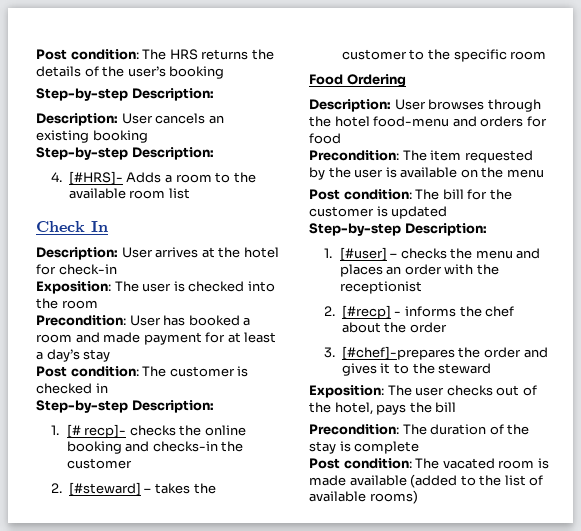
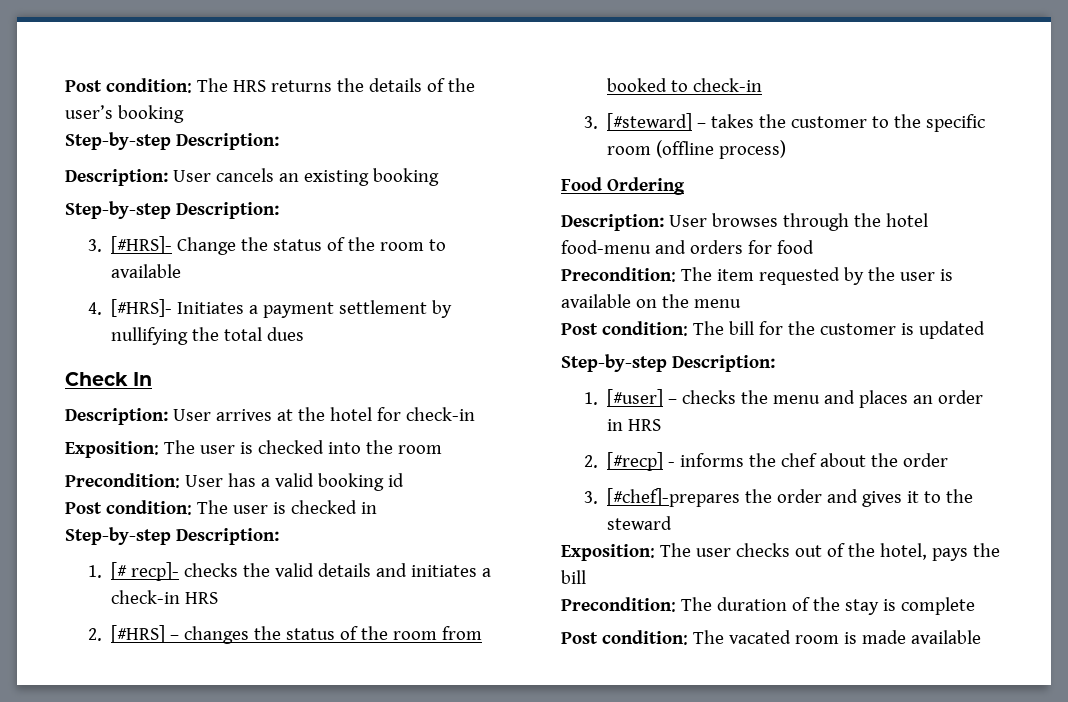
[51,171,256,185] [68,188,190,199] 4. [#HRS]- Adds a room to the available room list -> [88,236,447,255] [111,264,182,278] [88,299,453,318] [111,327,305,345] 3. [#HRS]- Change the status of the room to available // 4. [#HRS]- Initiates a payment settlement by nullifying the total dues
[188,315,251,326] [36,332,277,345] [36,349,111,362] [36,366,235,377] booked a room and made payment for at least a day’s stay // Post condition: The customer -> [260,473,404,491] [65,500,268,515] a valid booking id // Post condition: The user
[204,425,246,436] [66,441,244,454] [66,458,132,469] [51,483,63,493] online booking and checks-in the customer // 2. -> [275,563,492,577] [111,590,219,604] [88,625,483,644] [607,78,763,92] [584,116,599,129] valid details and initiates a check-in HRS // 2. [#HRS] – changes the status of the room from booked to check-in // 3.
(547, 55) none -> [656,140,787,159] (offline process)
[444,264,499,275] [339,281,422,294] with the receptionist -> [607,419,662,431] in HRS
[410,474,544,488] [309,490,418,504] (added to the list of available rooms) -> (981, 637) none

